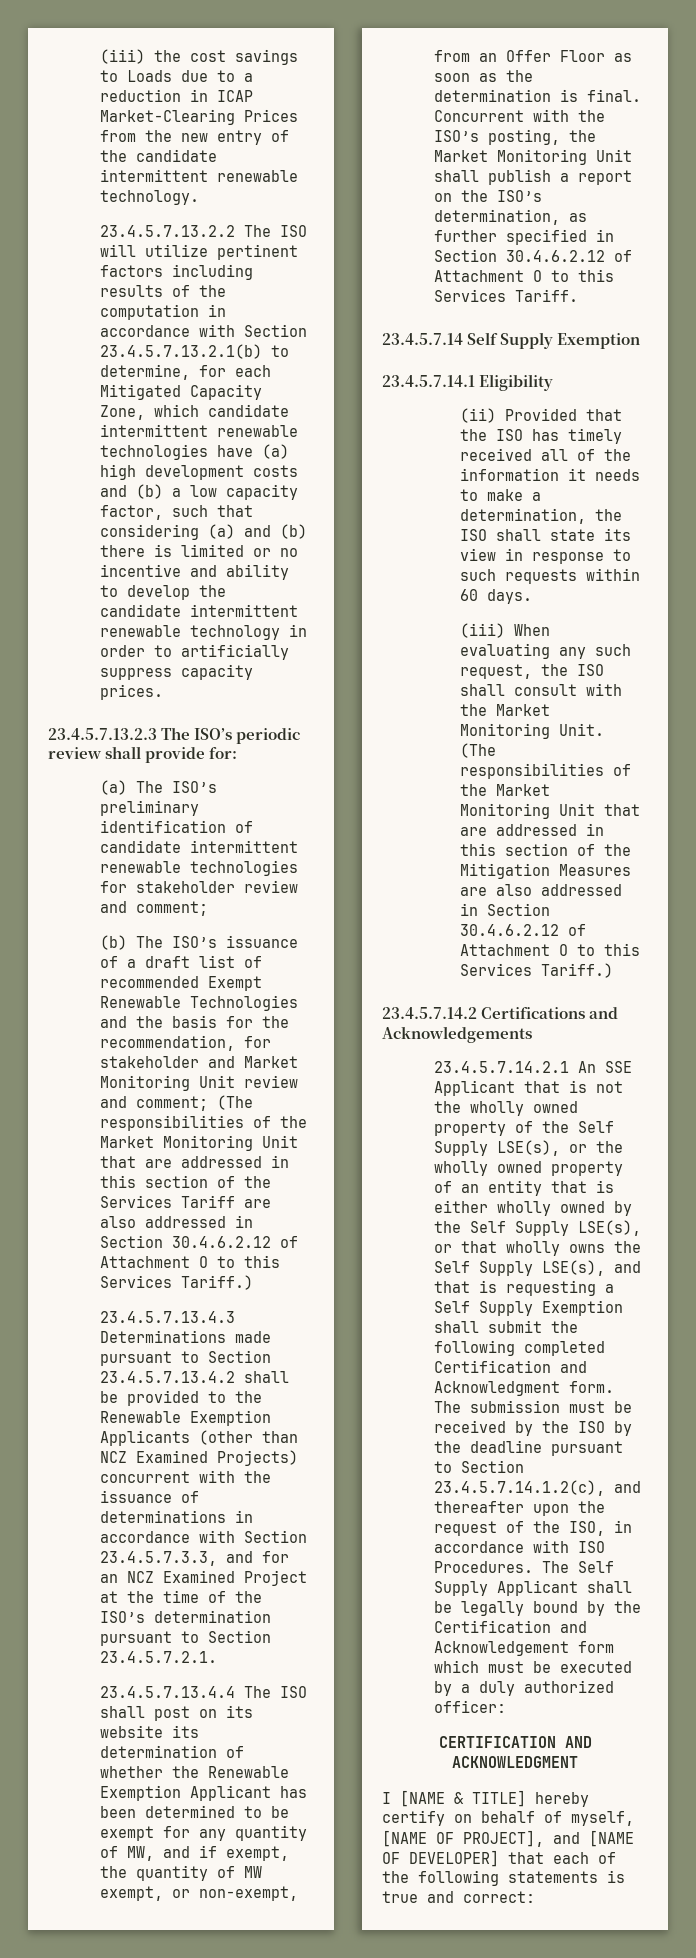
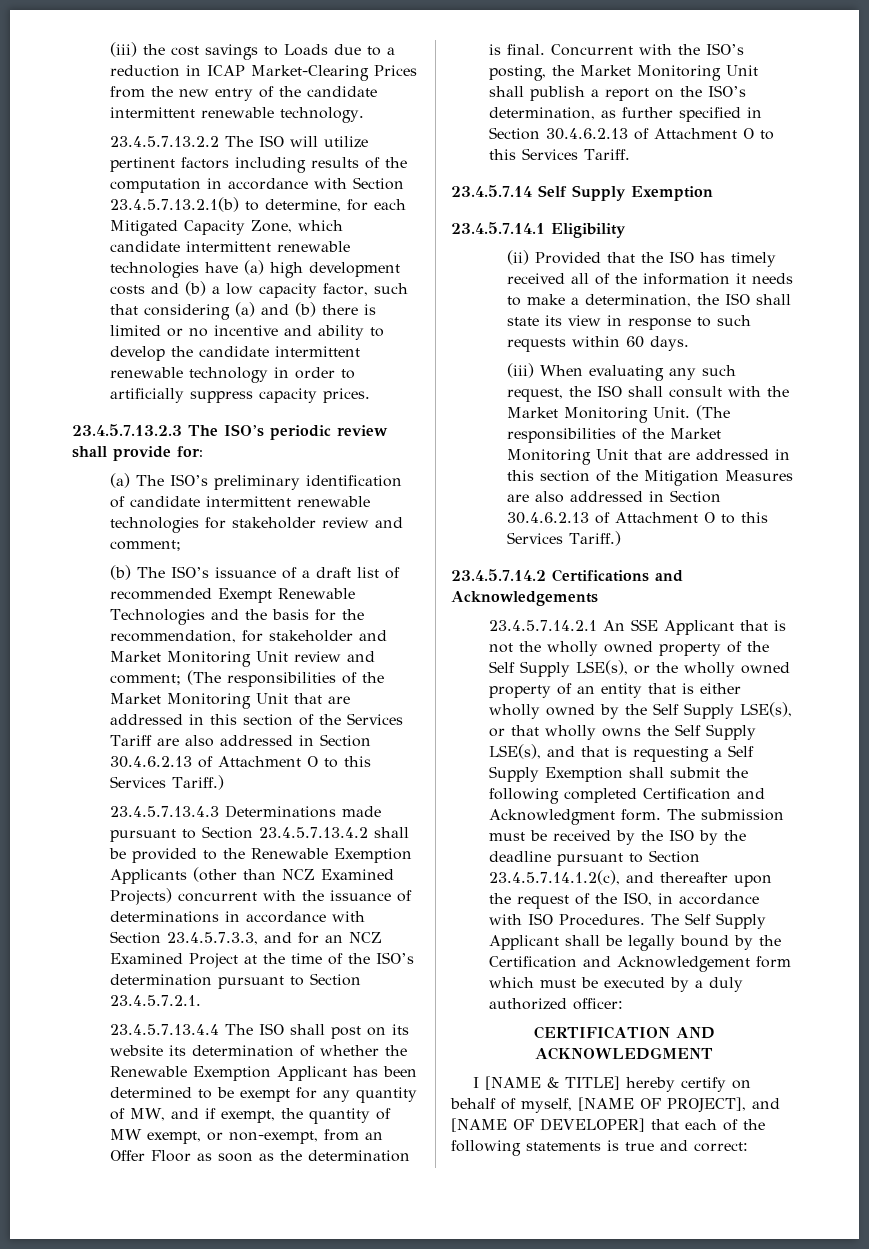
[171,1236,271,1248] 30.4.6.2.12 -> [109,756,192,768] 30.4.6.2.13
[505,250,605,262] 30.4.6.2.12 -> [545,128,628,140] 30.4.6.2.13
[459,924,559,936] 30.4.6.2.12 -> [507,512,590,524] 30.4.6.2.13

